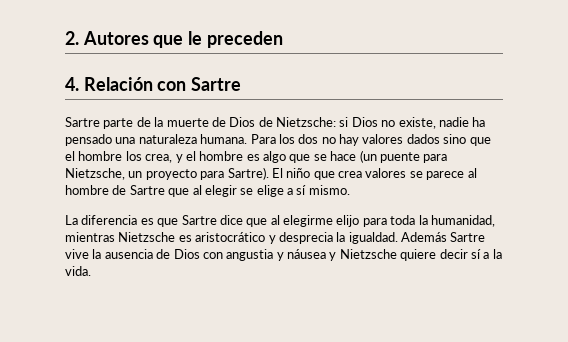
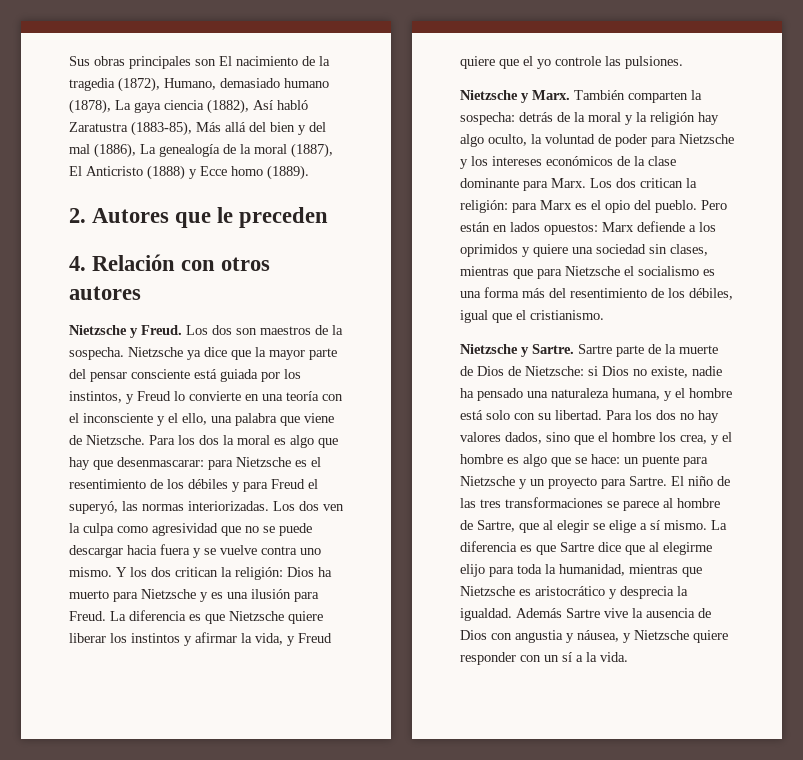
(65, 38) none -> [69,56,330,69] [69,77,329,92] [69,99,308,114] [69,121,326,136] [69,143,333,158] [69,165,309,180] Sus obras principales son El nacimiento de la tragedia (1872), Humano, demasiado humano (1878), La gaya ciencia (1882), Así habló Zaratustra (1883-85), Más allá del bien y del mal (1886), La genealogía de la moral (1887), El Anticristo (1888) y Ecce homo (1889). //
[191,77,242,91] Sartre // -> [221,257,271,271] [69,286,141,300] [69,325,343,338] [69,347,337,360] [69,369,301,382] [69,391,343,404] [69,413,334,426] [69,435,338,448] [69,457,321,470] [69,479,318,492] [69,501,344,514] [69,523,312,536] [69,544,321,558] [69,567,332,580] [69,589,319,602] [69,610,323,624] [69,632,332,646] [460,56,683,69] [460,90,702,103] [460,112,719,125] [460,134,734,147] [460,156,676,169] [460,178,697,191] [460,200,727,213] [460,221,716,235] [460,244,708,257] [460,266,715,279] [460,287,733,300] [460,310,604,323] [460,344,574,357] otros autores // Nietzsche y Freud. Los dos son maestros de la sospecha. Nietzsche ya dice que la mayor parte del pensar consciente está guiada por los instintos, y Freud lo convierte en una teoría con el inconsciente y el ello, una palabra que viene de Nietzsche. Para los dos la moral es algo que hay que desenmascarar: para Nietzsche es el resentimiento de los débiles y para Freud el superyó, las normas interiorizadas. Los dos ven la culpa como agresividad que no se puede descargar hacia fuera y se vuelve contra uno mismo. Y los dos critican la religión: Dios ha muerto para Nietzsche y es una ilusión para Freud. La diferencia es que Nietzsche quiere liberar los instintos y afirmar la vida, y Freud quiere que el yo controle las pulsiones. // Nietzsche y Marx. También comparten la sospecha: detrás de la moral y la religión hay algo oculto, la voluntad de poder para Nietzsche y los intereses económicos de la clase dominante para Marx. Los dos critican la religión: para Marx es el opio del pueblo. Pero están en lados opuestos: Marx defiende a los oprimidos y quiere una sociedad sin clases, mientras que para Nietzsche el socialismo es una forma más del resentimiento de los débiles, igual que el cristianismo. // Nietzsche y Sartre.
[200,134,248,144] humana. -> [612,388,732,401] [460,410,602,420] humana, y el hombre está solo con su libertad.
[406,134,440,144] dados -> [505,432,542,444] dados,
[330,150,448,163] [65,168,125,180] hace (un puente para Nietzsche, -> [591,454,708,467] [460,476,527,489] hace: un puente para Nietzsche y
[227,167,269,180] Sartre). -> [629,476,667,486] Sartre.
[313,168,407,180] que crea valores -> [717,476,730,486] [460,497,603,508] de las tres transformaciones
[129,185,165,195] Sartre -> [477,520,515,532] Sartre,
(350, 190) // -> (707, 525) none
(115, 237) none -> [682,567,702,577] que
[287,249,326,259] náusea -> [577,630,619,642] náusea,
[439,249,468,259] decir -> [460,652,559,665] responder con un

